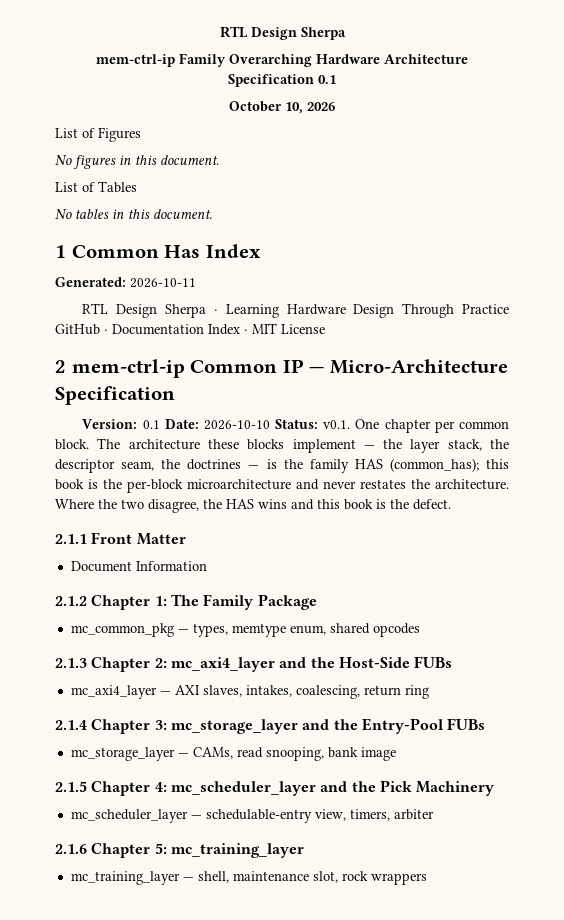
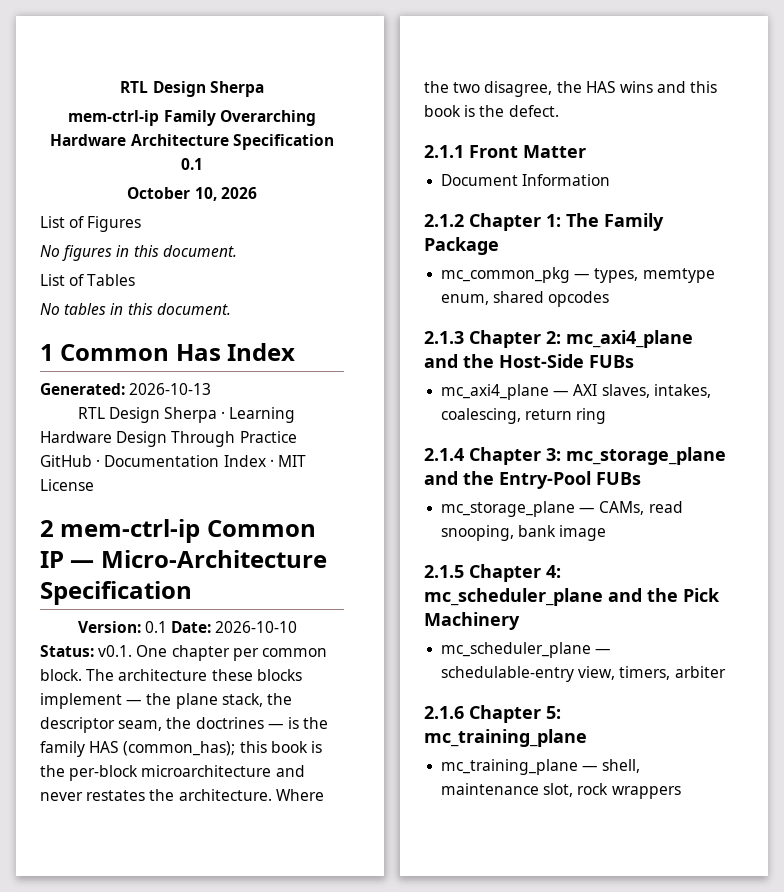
[130,278,196,288] 2026-10-11 -> [129,383,212,395] 2026-10-13
[410,439,441,453] layer -> [175,693,218,709] plane
[170,657,275,672] mc_axi4_layer -> [566,330,693,348] mc_axi4_plane
[70,685,157,699] mc_axi4_layer -> [441,384,550,400] mc_axi4_plane
[170,719,298,734] mc_storage_layer -> [566,447,726,465] mc_storage_plane
[70,747,175,761] mc_storage_layer -> [441,501,576,517] mc_storage_plane
[170,781,316,796] mc_scheduler_layer -> [424,588,603,606] mc_scheduler_plane
[70,809,188,823] mc_scheduler_layer -> [441,642,592,658] mc_scheduler_plane
[170,843,304,858] [70,871,180,885] mc_training_layer // mc_training_layer -> [424,729,587,747] [441,759,579,775] mc_training_plane // mc_training_plane

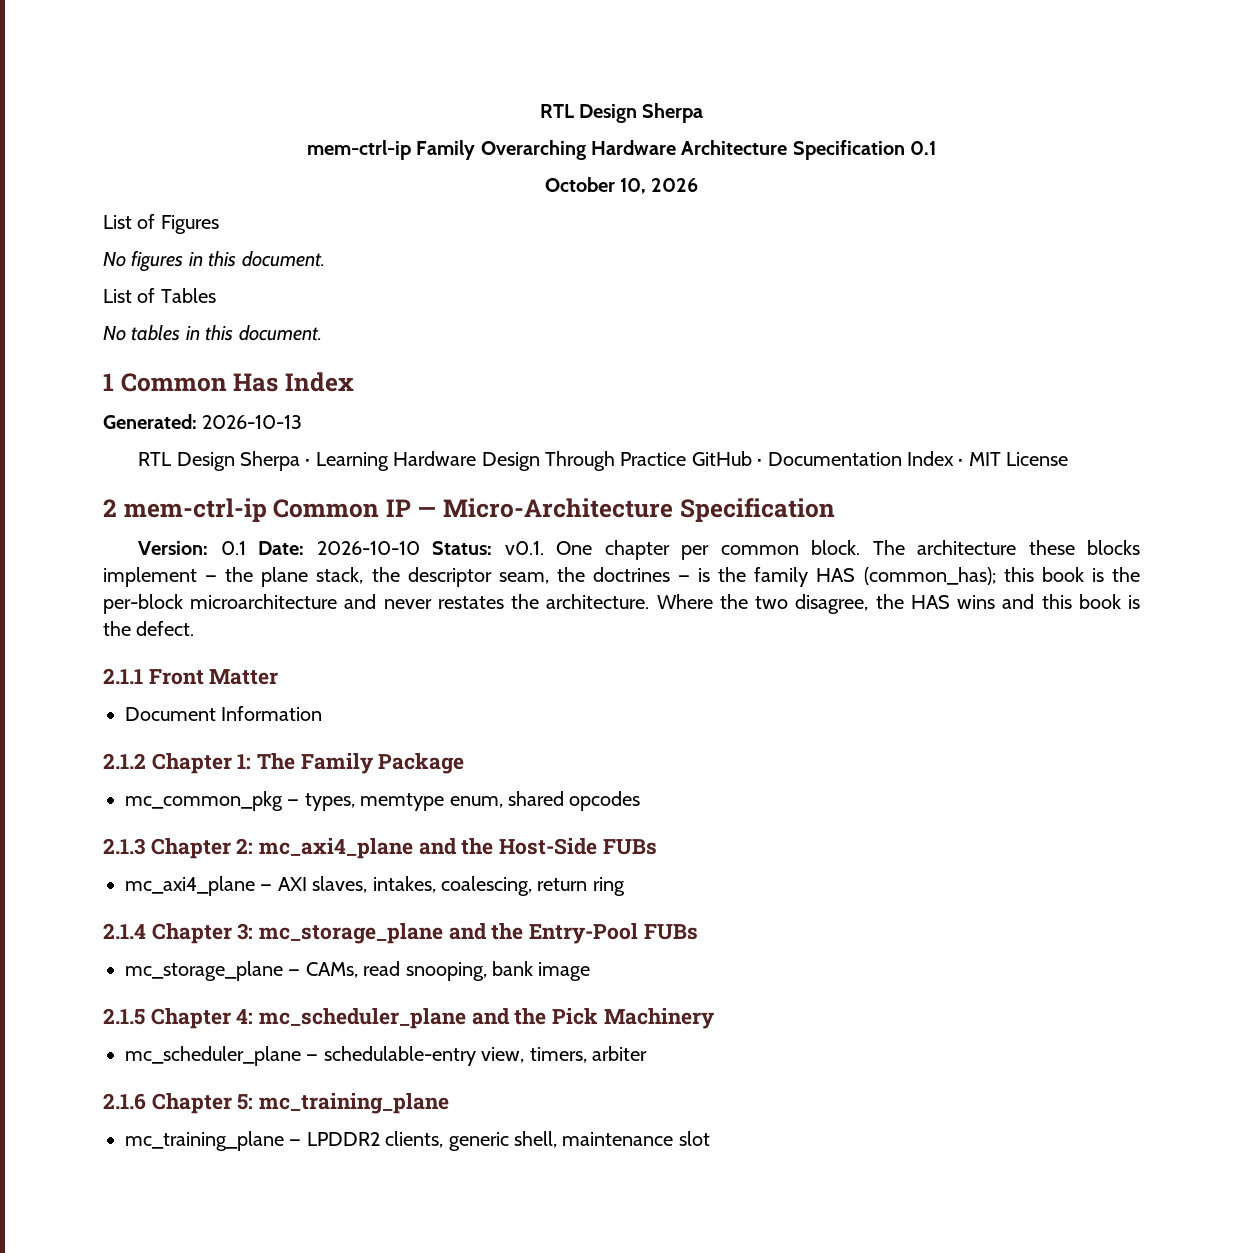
[602,759,641,773] [441,783,681,799] shell, maintenance slot, rock wrappers -> [306,1131,710,1151] LPDDR2 clients, generic shell, maintenance slot

